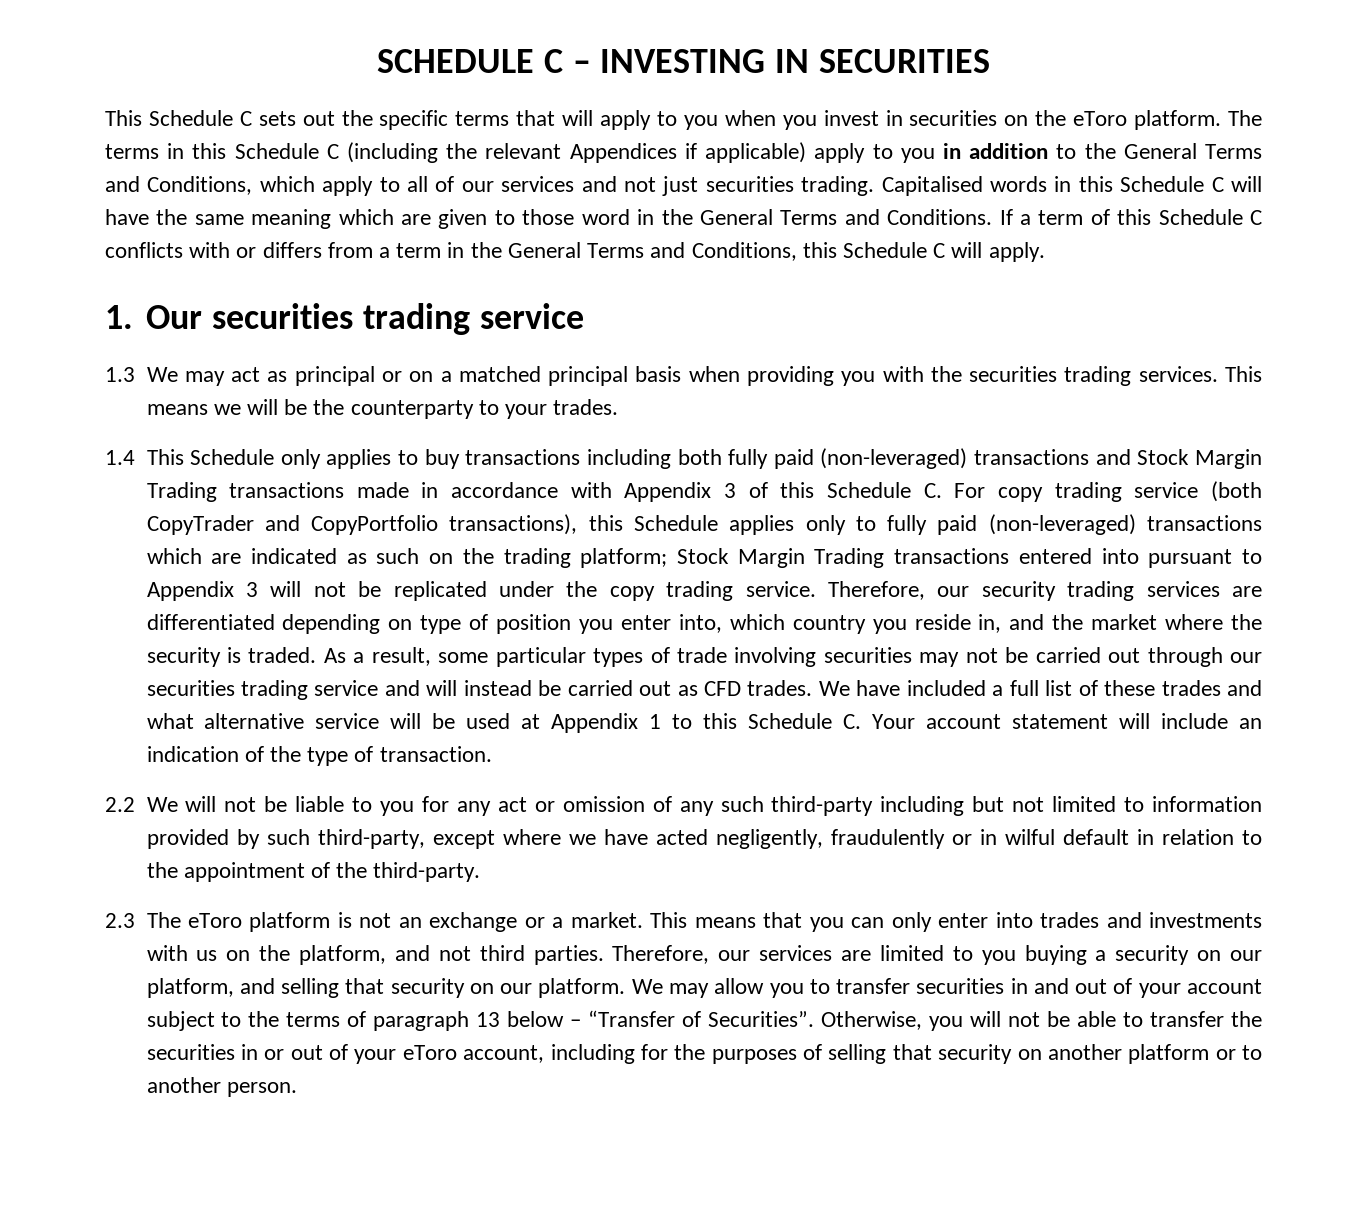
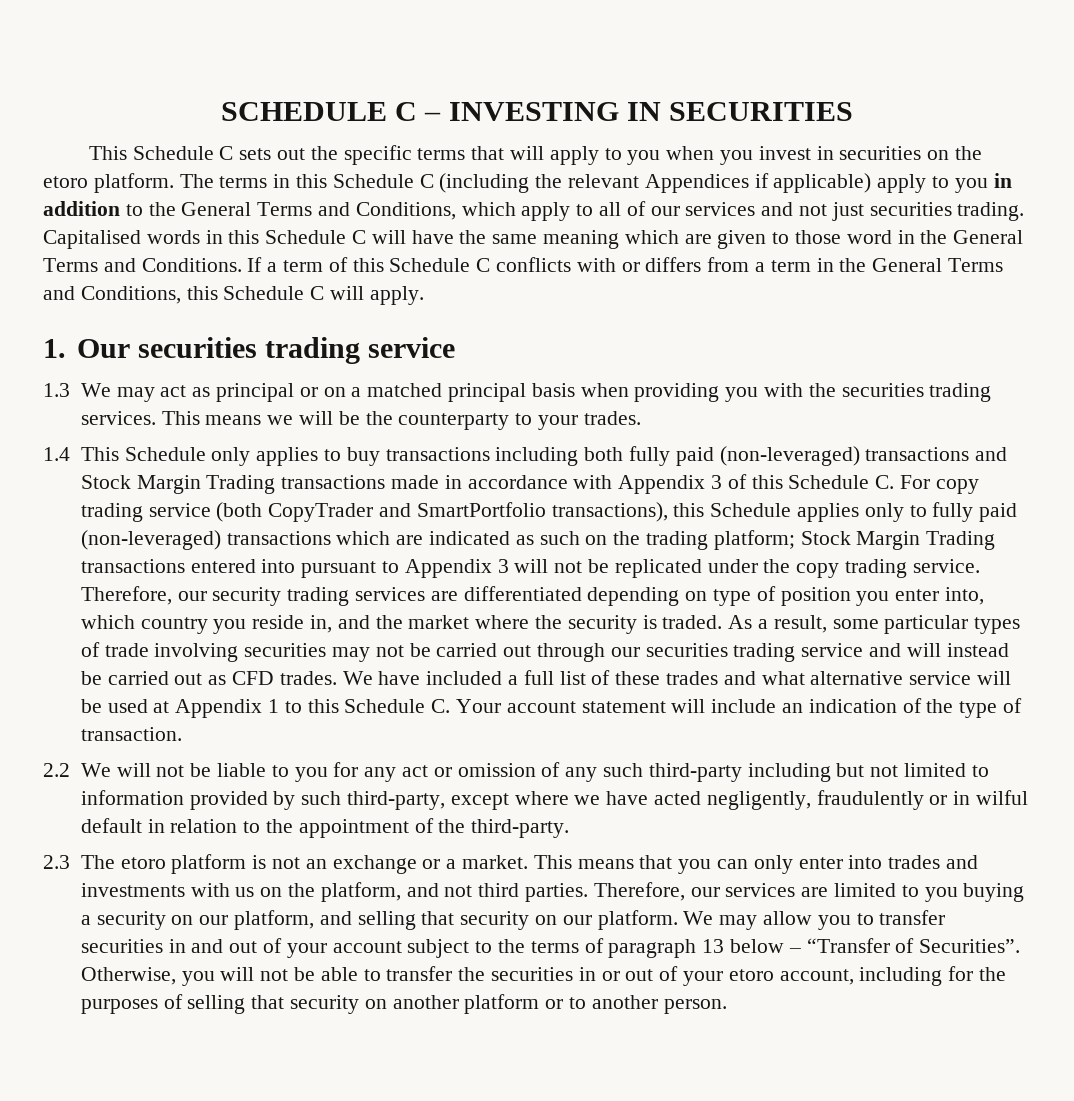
[1073,111,1128,126] eToro -> [43,176,88,188] etoro
[311,515,439,535] CopyPortfolio -> [416,502,546,517] SmartPortfolio
[187,913,242,928] eToro -> [120,857,166,869] etoro
[402,1045,457,1060] eToro -> [728,969,774,981] etoro

